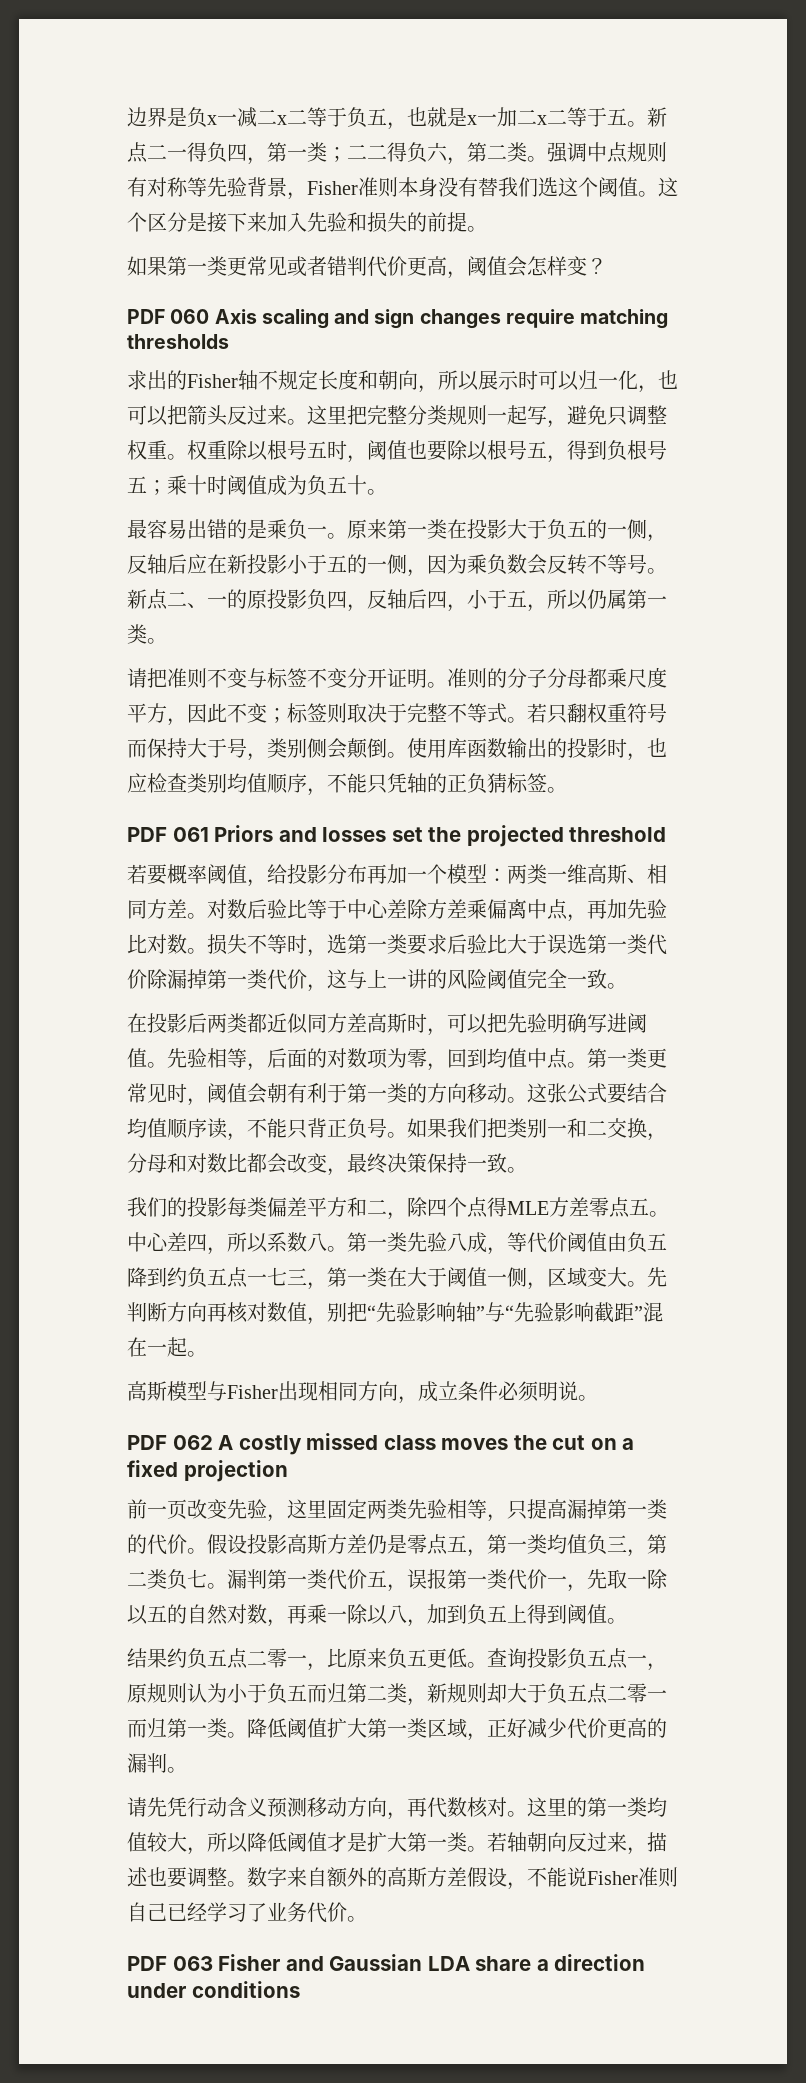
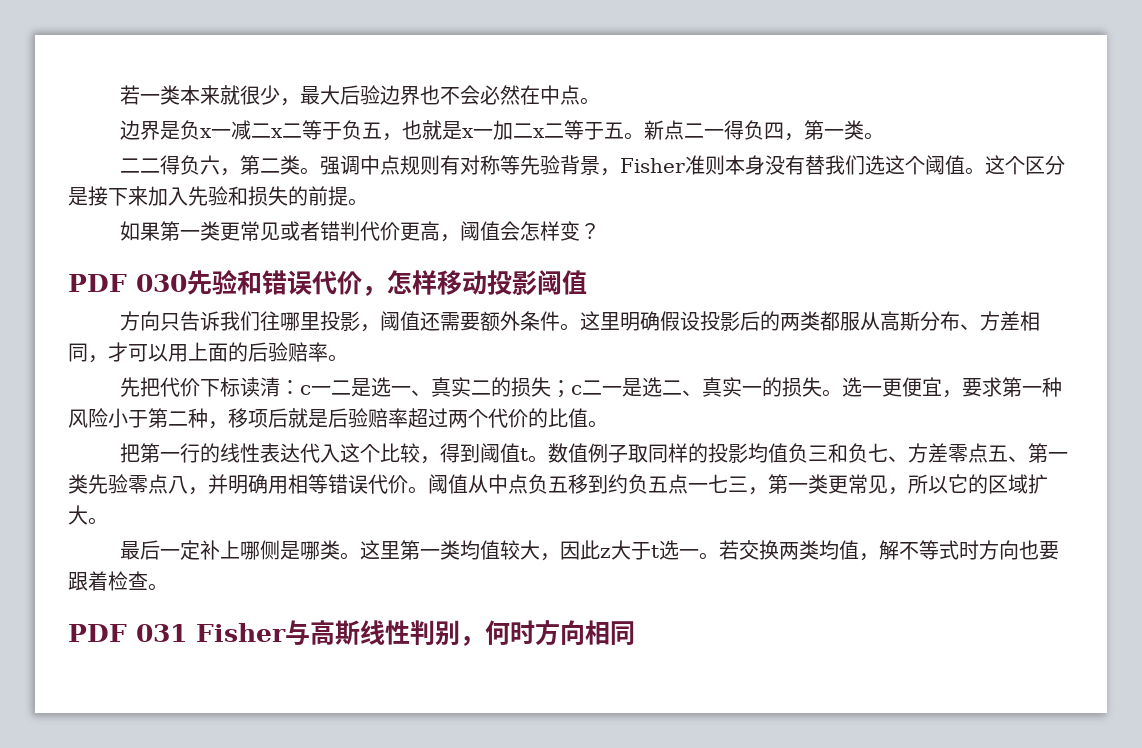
(127, 117) none -> [119,85,600,106] 若一类本来就很少，最大后验边界也不会必然在中点。 //
[327,147,347,162] ； -> [863,132,884,140] 。 //
[170,309,669,329] [127,334,229,349] [127,369,678,393] [127,405,667,428] [127,440,667,463] [127,475,387,496] [127,519,667,542] [127,554,667,577] [127,589,667,612] [127,624,167,644] [127,667,667,688] [127,703,667,726] [127,738,667,761] [127,773,567,796] [127,825,667,847] [127,864,667,887] [127,899,667,922] [127,934,667,957] [127,969,627,992] [127,1013,647,1036] [127,1048,667,1071] [127,1083,667,1106] [127,1118,667,1141] [127,1153,527,1176] [127,1197,669,1220] [127,1232,667,1255] [127,1267,147,1287] 060 Axis scaling and sign changes require matching thresholds // 求出的Fisher轴不规定长度和朝向，所以展示时可以归一化，也可以把箭头反过来。这里把完整分类规则一起写，避免只调整权重。权重除以根号五时，阈值也要除以根号五，得到负根号五；乘十时阈值成为负五十。 // 最容易出错的是乘负一。原来第一类在投影大于负五的一侧，反轴后应在新投影小于五的一侧，因为乘负数会反转不等号。新点二、一的原投影负四，反轴后四，小于五，所以仍属第一类。 // 请把准则不变与标签不变分开证明。准则的分子分母都乘尺度平方，因此不变；标签则取决于完整不等式。若只翻权重符号而保持大于号，类别侧会颠倒。使用库函数输出的投影时，也应检查类别均值顺序，不能只凭轴的正负猜标签。 // PDF 061 Priors and losses set the projected threshold // 若要概率阈值，给投影分布再加一个模型：两类一维高斯、相同方差。对数后验比等于中心差除方差乘偏离中点，再加先验比对数。损失不等时，选第一类要求后验比大于误选第一类代价除漏掉第一类代价，这与上一讲的风险阈值完全一致。 // 在投影后两类都近似同方差高斯时，可以把先验明确写进阈值。先验相等，后面的对数项为零，回到均值中点。第一类更常见时，阈值会朝有利于第一类的方向移动。这张公式要结合均值顺序读，不能只背正负号。如果我们把类别一和二交换，分母和对数比都会改变，最终决策保持一致。 // 我们的投影每类偏差平方和二，除四个点得MLE方差零点五。中心差四，所以系数八。第一类先验八成，等代价阈值由负五降 -> [136,270,587,296] [119,311,1040,332] [68,342,348,363] [119,377,1062,398] [68,408,608,429] [119,443,1068,464] [68,474,588,495] 030先验和错误代价，怎样移动投影阈值 // 方向只告诉我们往哪里投影，阈值还需要额外条件。这里明确假设投影后的两类都服从高斯分布、方差相同，才可以用上面的后验赔率。 // 先把代价下标读清：c一二是选一、真实二的损失；c二一是选二、真实一的损失。选一更便宜，要求第一种风险小于第二种，移项后就是后验赔率超过两个代价的比值。 // 把第一行的线性表达代入这个比较，得到阈值t。数值例子取同样的投影均值负三和负七、方差零点五、第一类先验零点八，并明确用相等错误代价。阈值从中点负五移
[387,1267,667,1290] [127,1302,663,1325] [127,1337,207,1357] [127,1381,598,1404] [127,1433,635,1455] [127,1460,288,1482] [127,1499,667,1522] [127,1534,667,1557] [127,1569,668,1592] [127,1604,627,1627] [127,1648,667,1671] [127,1683,667,1706] [127,1718,667,1741] [127,1753,187,1773] [127,1797,667,1820] [127,1832,667,1855] [127,1867,678,1890] [127,1902,367,1923] [127,1954,646,1971] [127,1981,300,1998] 在大于阈值一侧，区域变大。先判断方向再核对数值，别把“先验影响轴”与“先验影响截距”混在一起。 // 高斯模型与Fisher出现相同方向，成立条件必须明说。 // PDF 062 A costly missed class moves the cut on a fixed projection // 前一页改变先验，这里固定两类先验相等，只提高漏掉第一类的代价。假设投影高斯方差仍是零点五，第一类均值负三，第二类负七。漏判第一类代价五，误报第一类代价一，先取一除以五的自然对数，再乘一除以八，加到负五上得到阈值。 // 结果约负五点二零一，比原来负五更低。查询投影负五点一，原规则认为小于负五而归第二类，新规则却大于负五点二零一而归第一类。降低阈值扩大第一类区域，正好减少代价更高的漏判。 // 请先凭行动含义预测移动方向，再代数核对。这里的第一类均值较大，所以降低阈值才是扩大第一类。若轴朝向反过来，描述也要调整。数字来自额外的高斯方差假设，不能说Fisher准则自己已经学习了业务代价。 // PDF 063 Fisher and Gaussian LDA share a direction under conditions -> [828,474,1048,495] [68,505,108,525] [119,540,1059,561] [68,571,168,591] [68,620,635,646] 更常见，所以它的区域扩大。 // 最后一定补上哪侧是哪类。这里第一类均值较大，因此z大于t选一。若交换两类均值，解不等式时方向也要跟着检查。 // PDF 031 Fisher与高斯线性判别，何时方向相同

